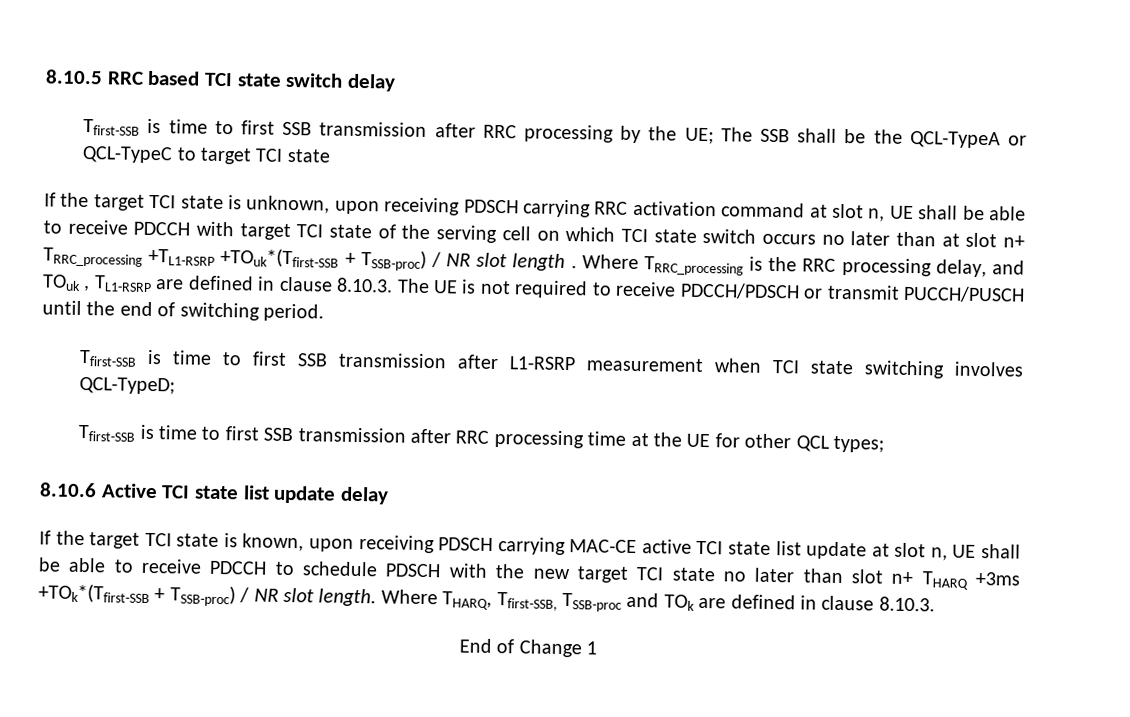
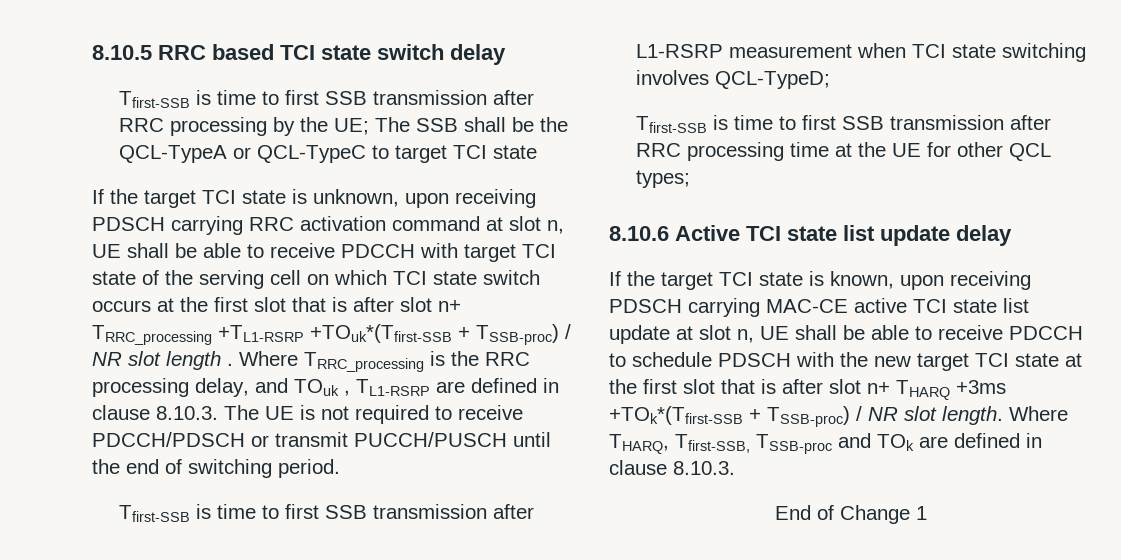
[821,231,960,247] no later than at -> [157,297,394,312] at the first slot that is after
[722,567,843,584] no later than -> [1065,353,1082,367] [609,379,823,394] at the first slot that is after

